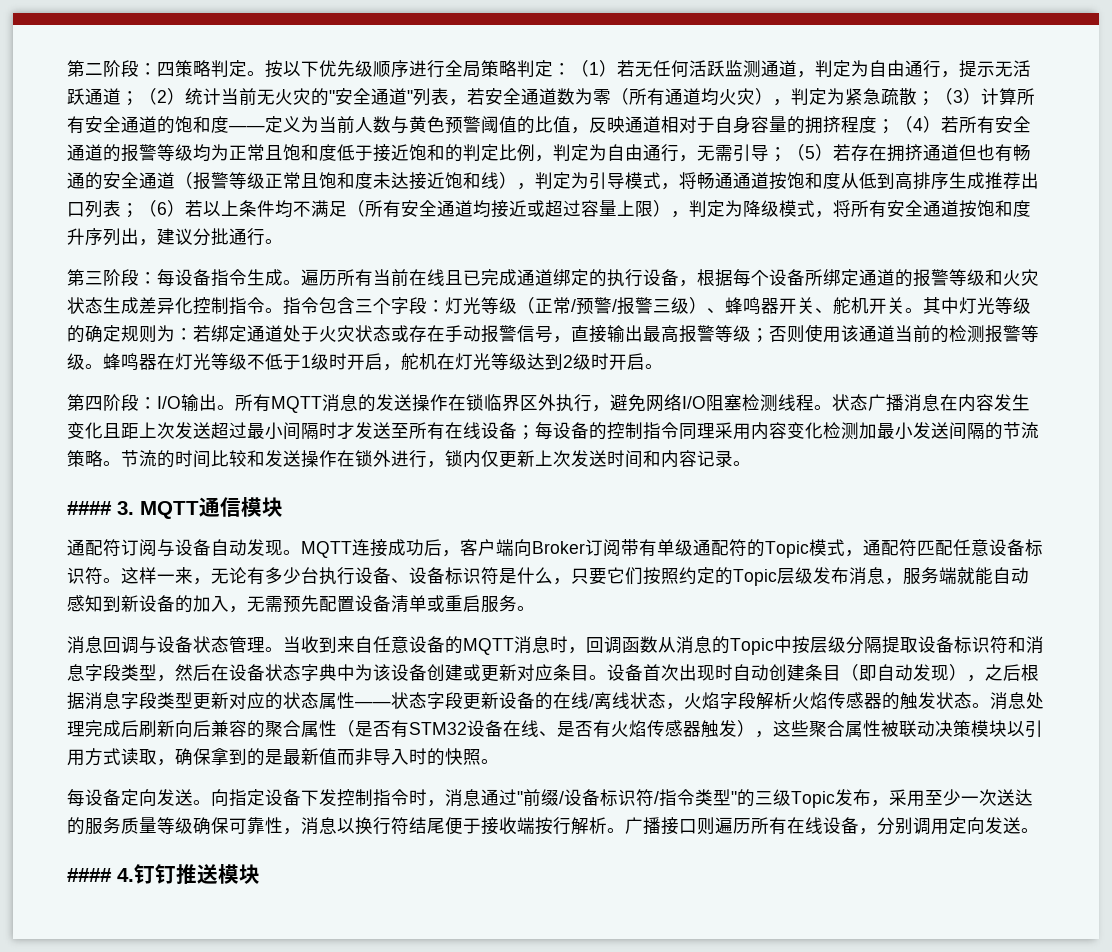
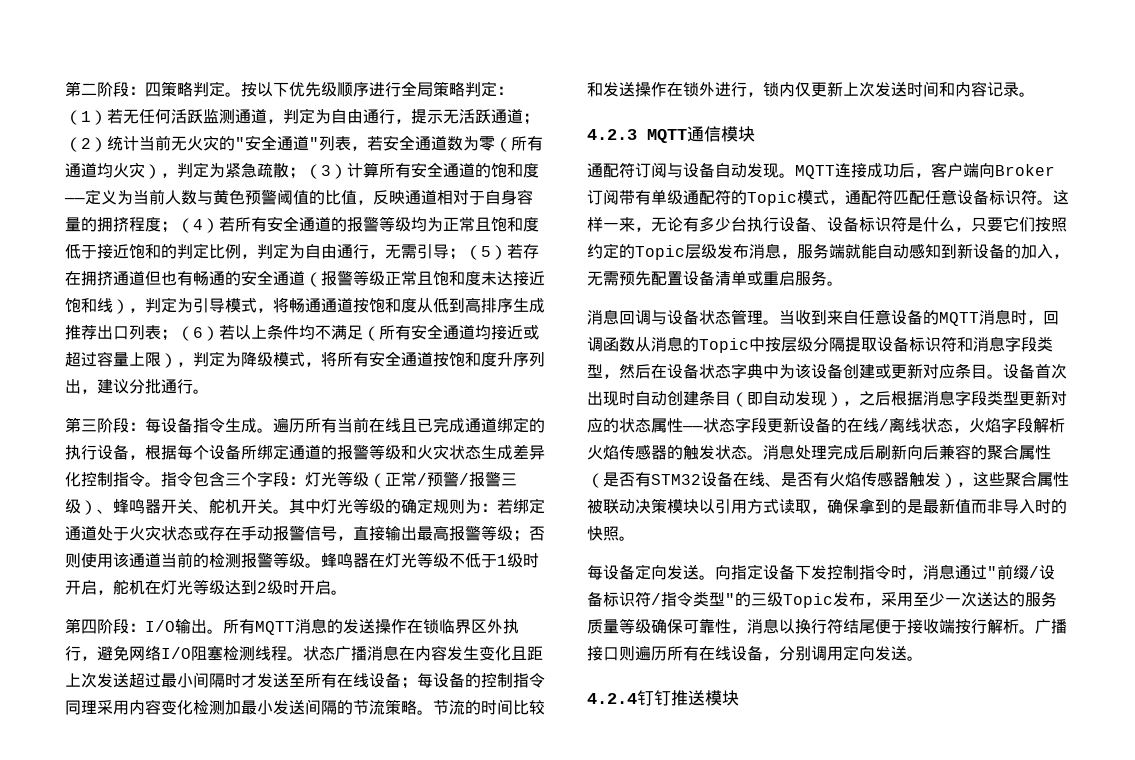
[67,501,134,515] #### 3. -> [587,129,637,140] 4.2.3
[67,868,134,882] #### 4. -> [587,693,637,704] 4.2.4

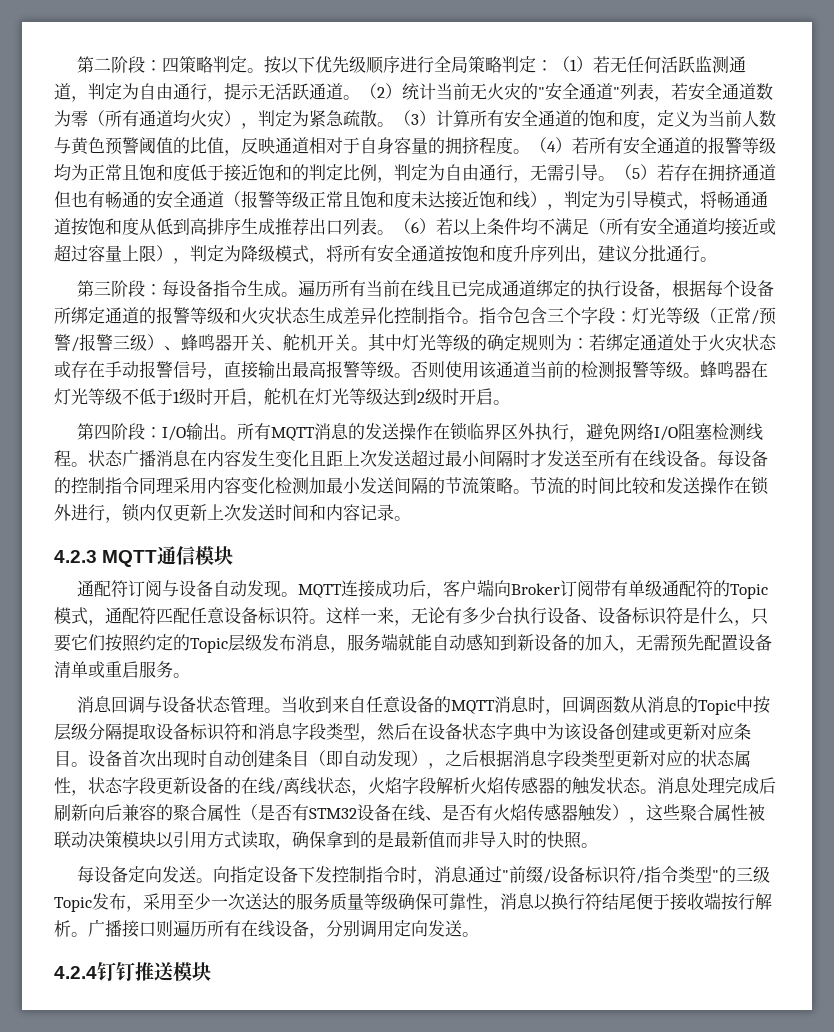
[523,113,539,125] ； -> [343,95,360,100] 。
[289,167,305,179] ； -> [377,122,394,127] 。
[64,198,85,203] —— -> [640,123,657,129] ，
[161,221,177,233] ； -> [513,149,530,154] 。
[449,248,465,260] ； -> [598,176,615,181] 。
[161,329,177,341] ； -> [377,230,394,235] 。
[513,530,529,542] ； -> [394,373,411,378] 。
[401,677,417,689] ； -> [700,462,717,467] 。
[682,426,703,431] —— -> [71,790,88,796] ，

